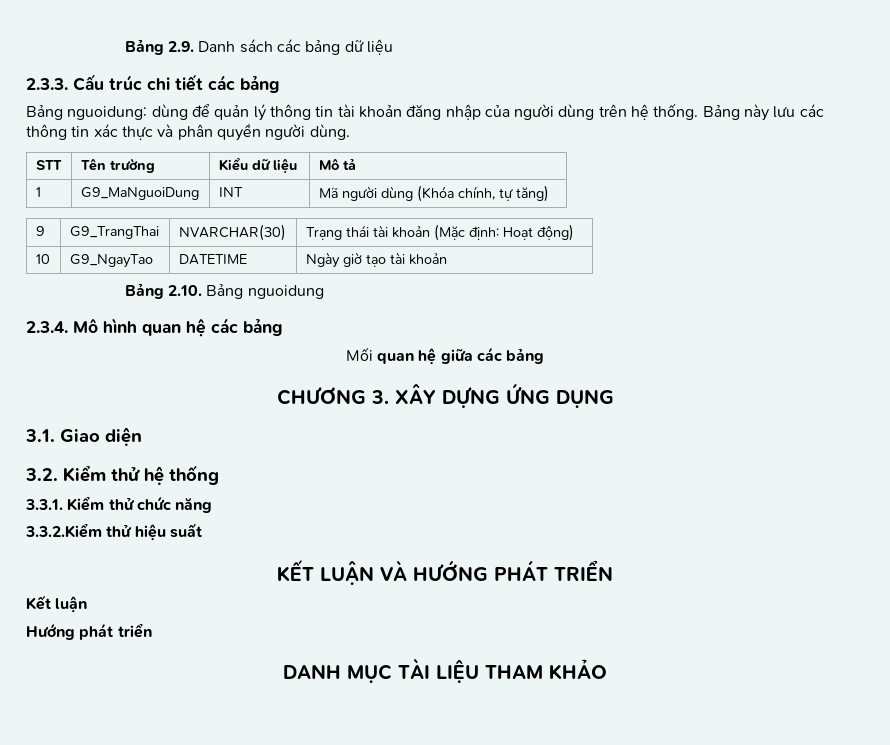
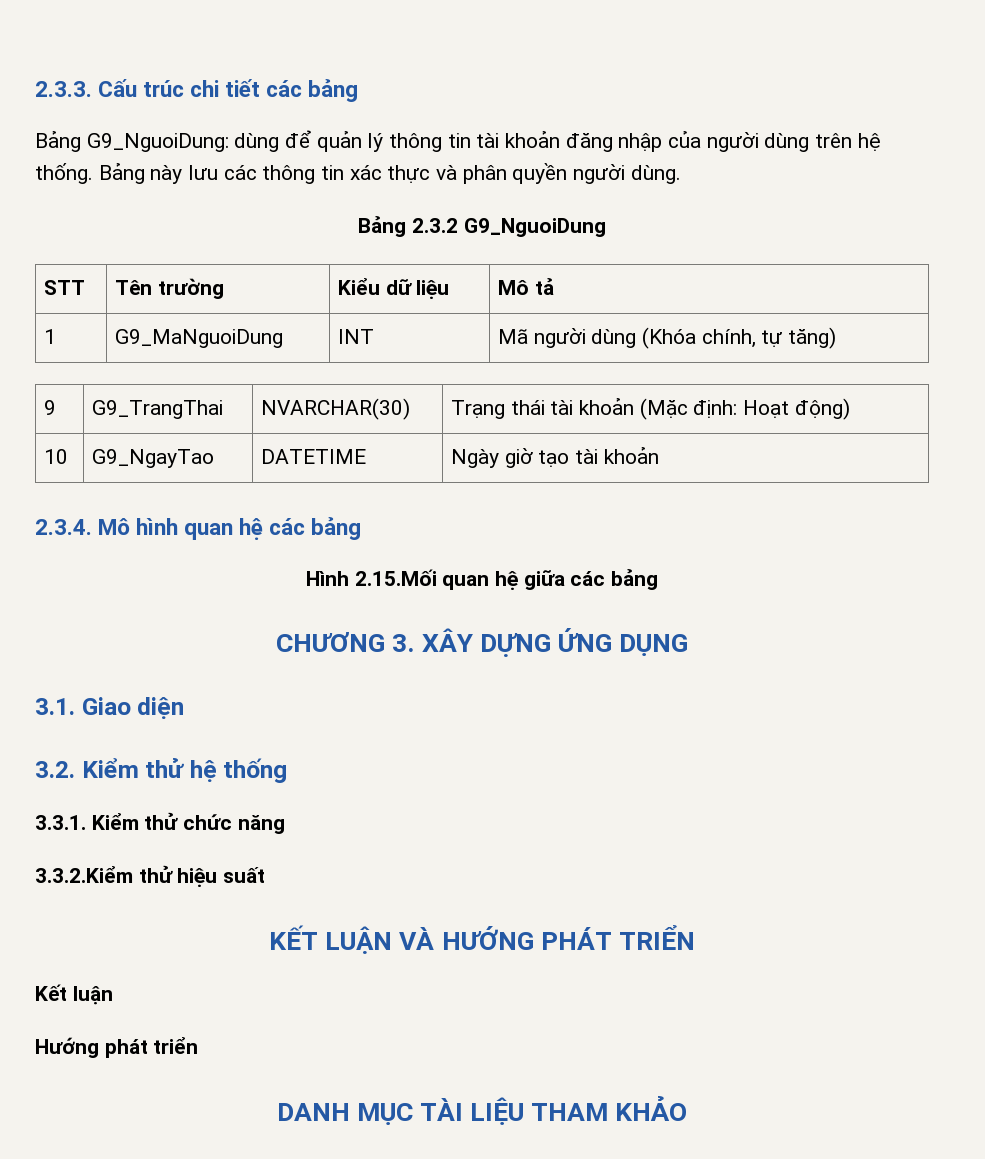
[124,39,393,55] Bảng 2.9. Danh sách các bảng dữ liệu // -> (35, 89) none
[67,106,148,120] nguoidung: -> [86,133,229,152] G9_NguoiDung:
(350, 132) none -> [358,216,606,237] // Bảng 2.3.2 G9_NguoiDung
[124,283,324,299] // Bảng 2.10. Bảng nguoidung -> (659, 455) none
[345,347,373,361] Mối -> [305,569,437,586] Hình 2.15.Mối

